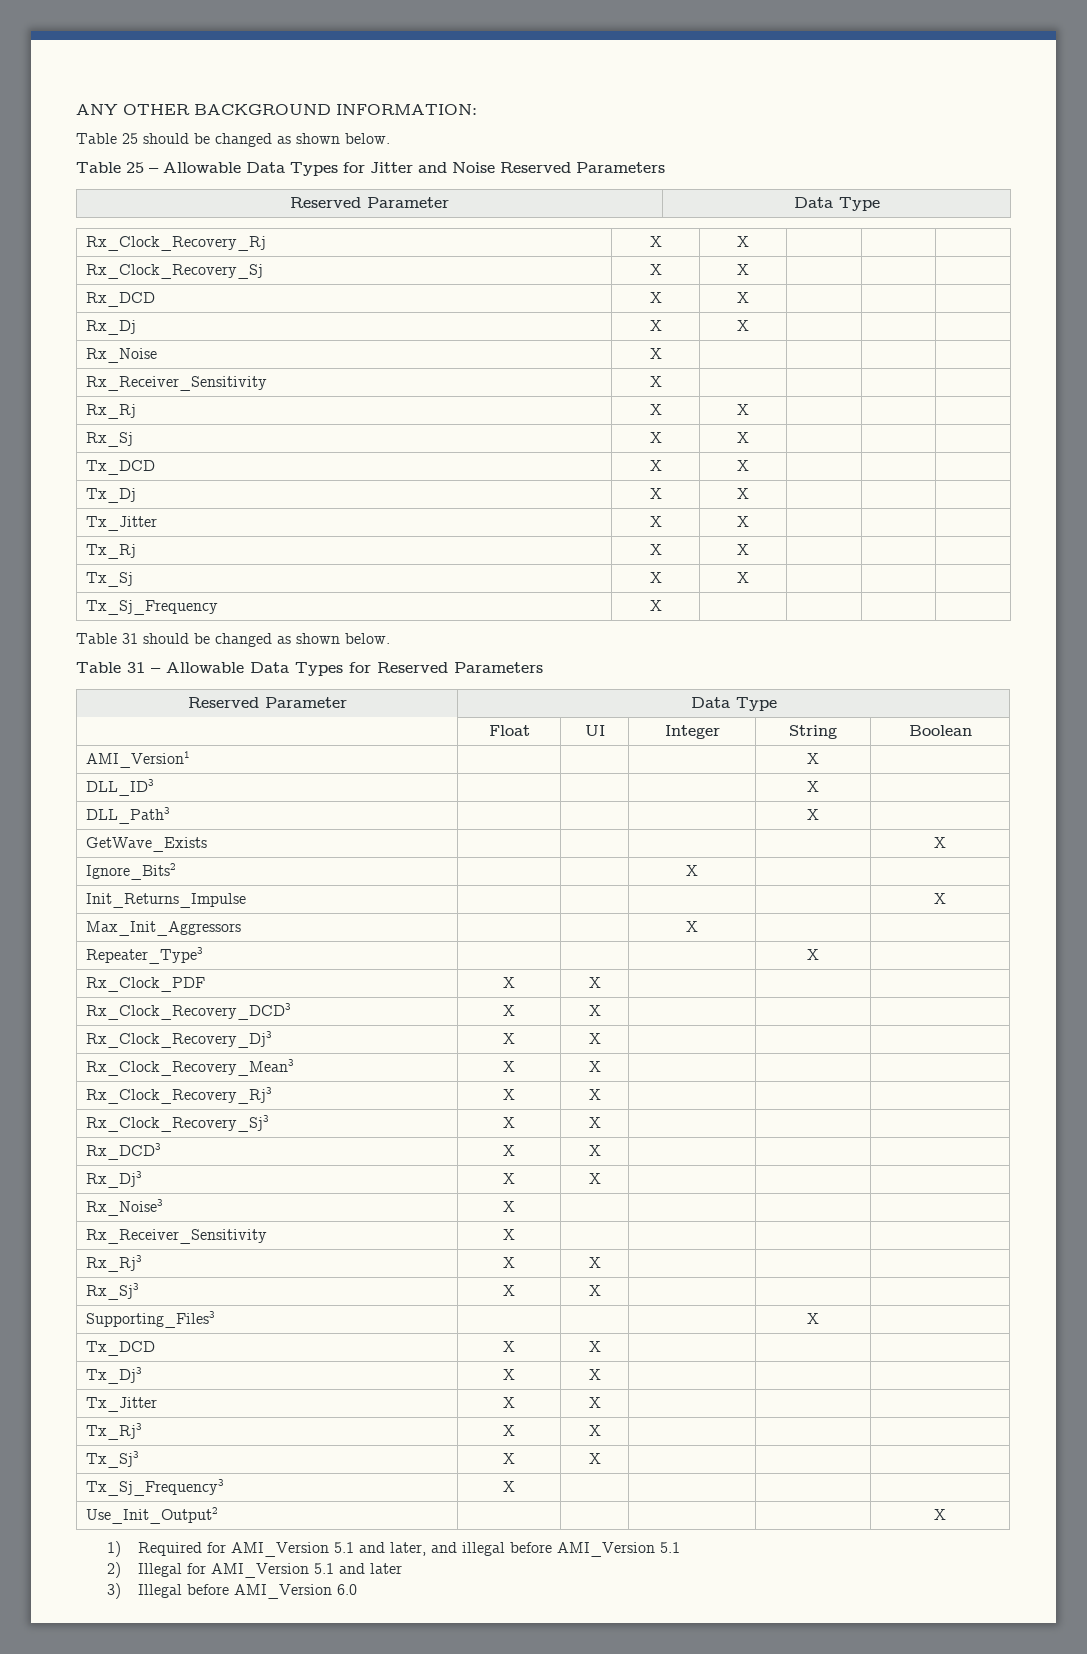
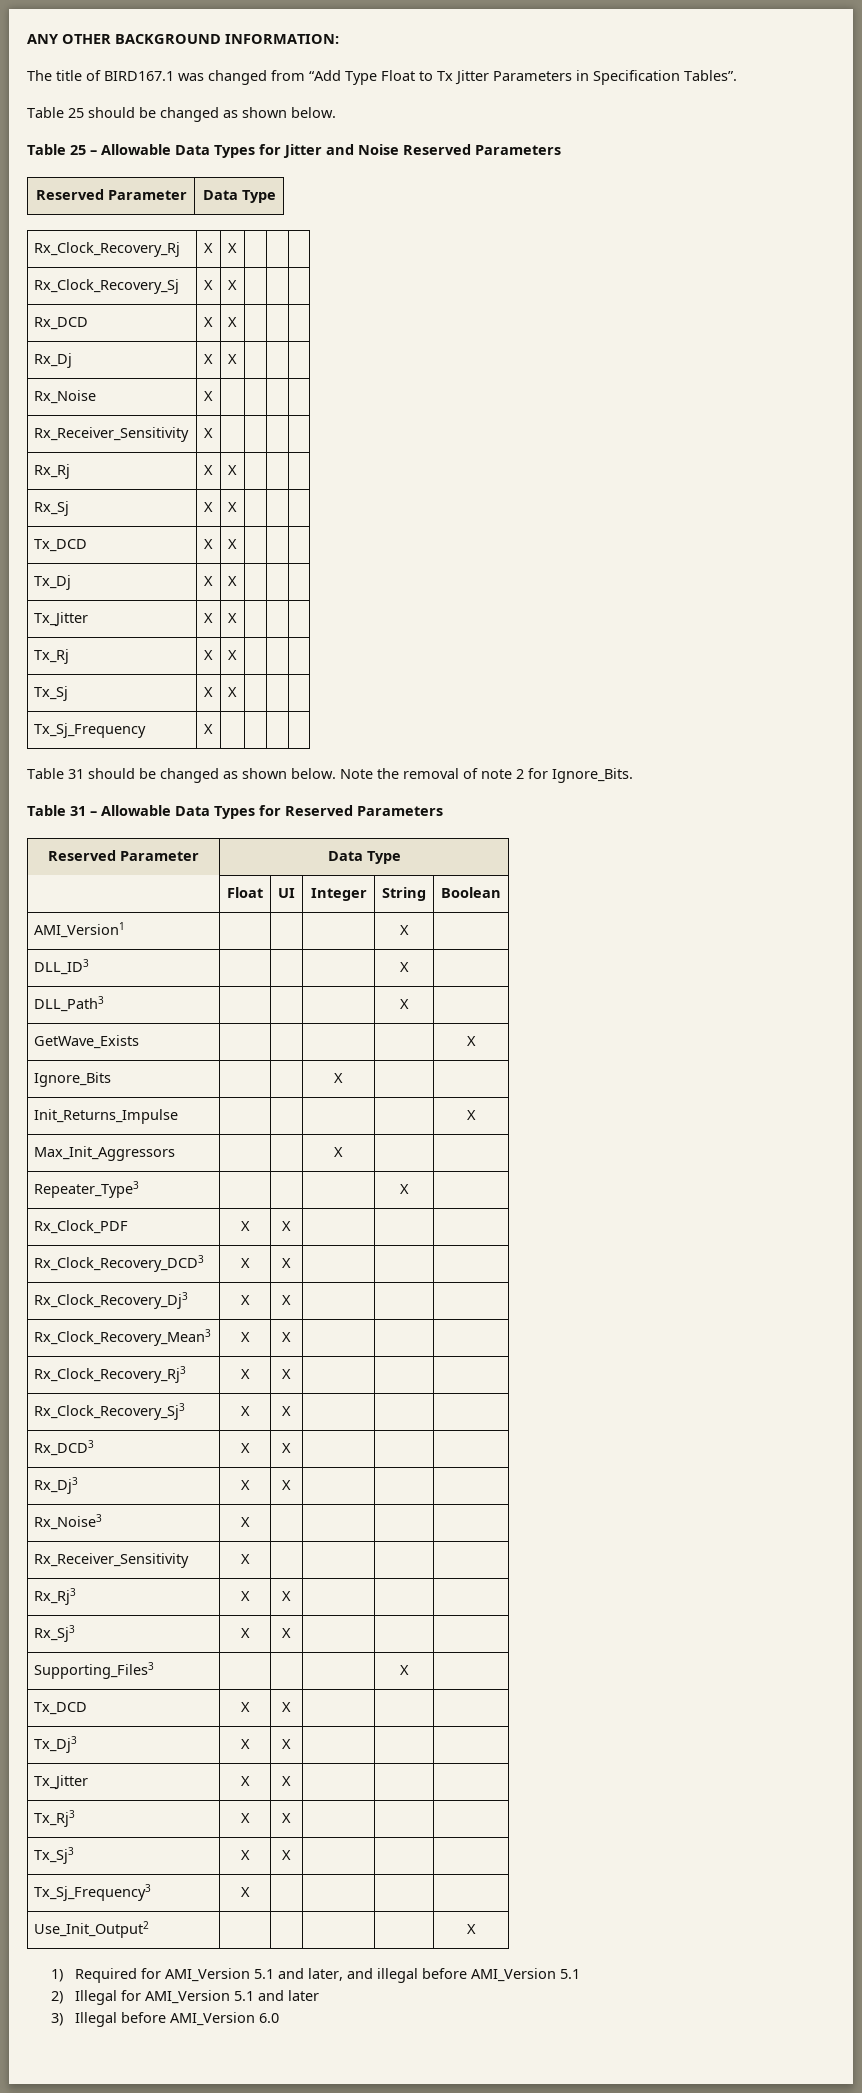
(477, 109) none -> [27,70,737,85] // The title of BIRD167.1 was changed from “Add Type Float to Tx Jitter Parameters in Specification Tables”.
(390, 638) none -> [340,768,633,783] Note the removal of note 2 for Ignore_Bits.
[86,863,177,880] Ignore_Bits2 -> [34,1072,112,1087] Ignore_Bits

